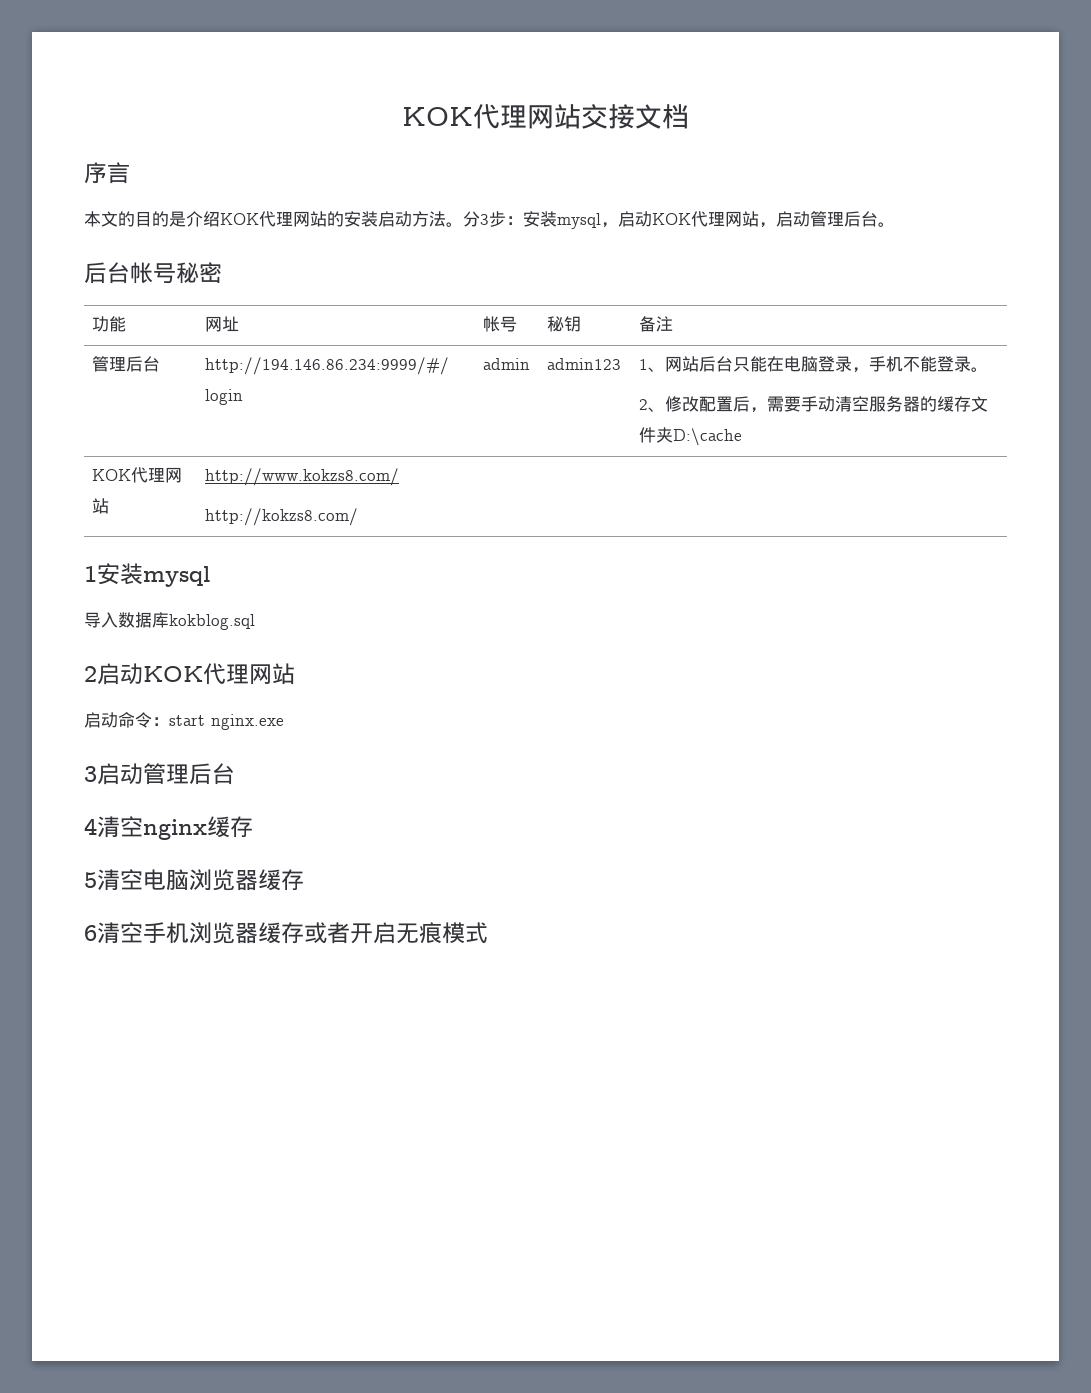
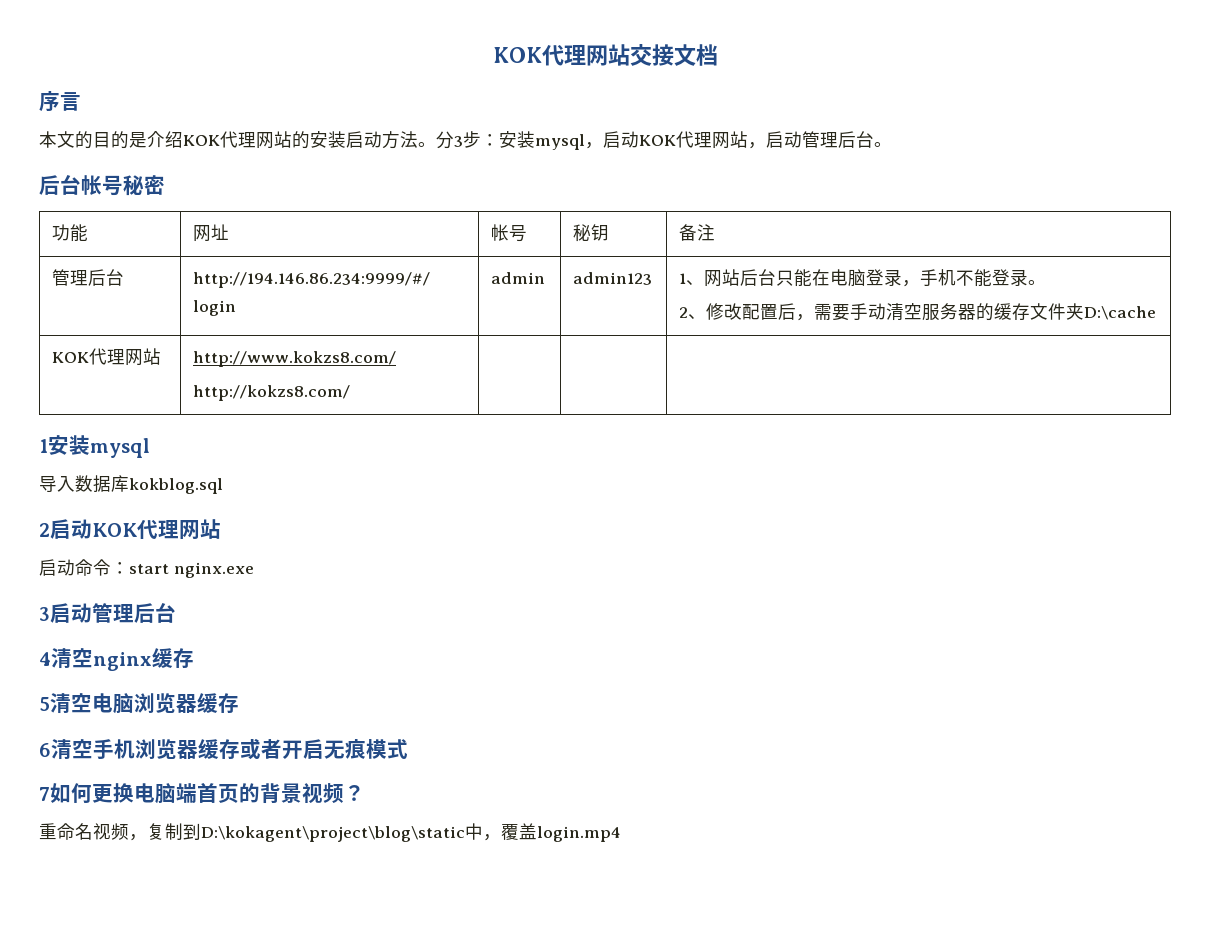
(488, 933) none -> [39,783,365,804] [39,823,621,842] // 7如何更换电脑端首页的背景视频？ // 重命名视频，复制到D:\kokagent\project\blog\static中，覆盖login.mp4

